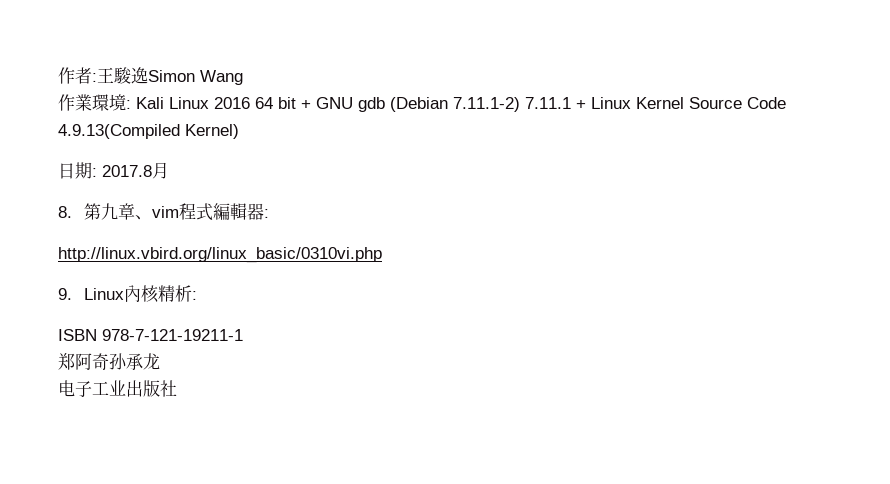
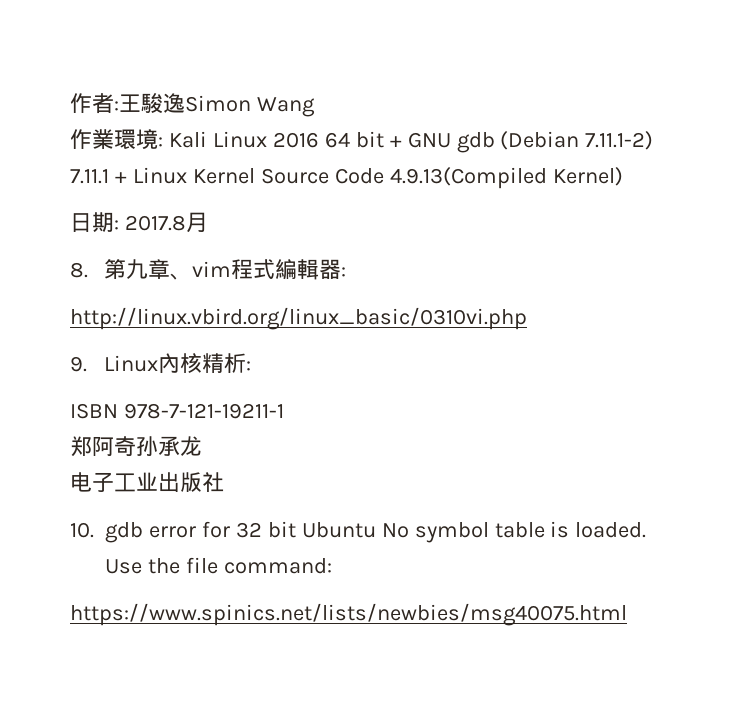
(177, 388) none -> [70,521,647,543] [105,557,332,574] [70,603,627,626] // 10. gdb error for 32 bit Ubuntu No symbol table is loaded. Use the file command: // https://www.spinics.net/lists/newbies/msg40075.html

